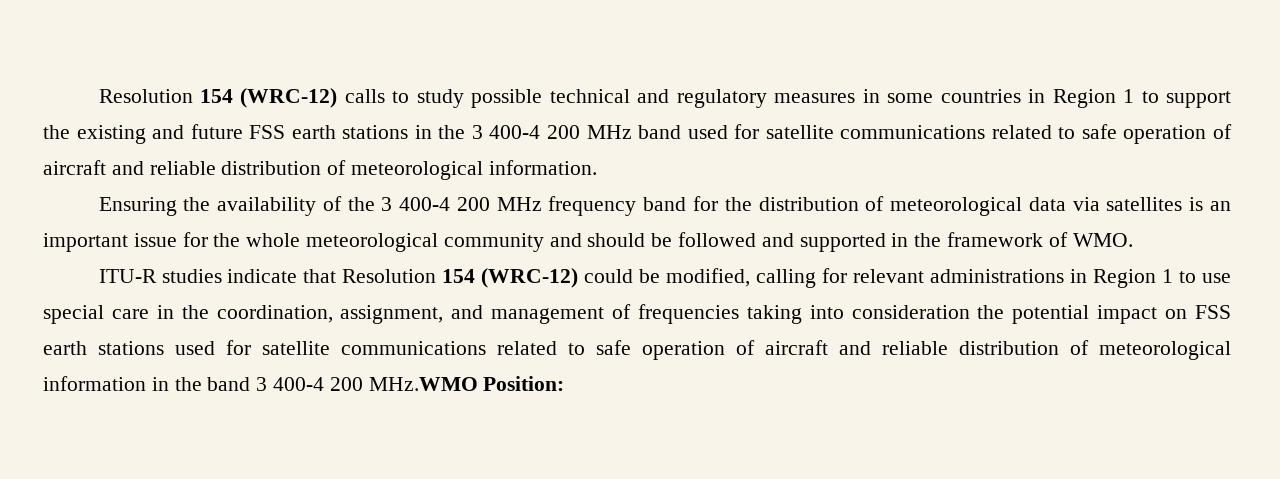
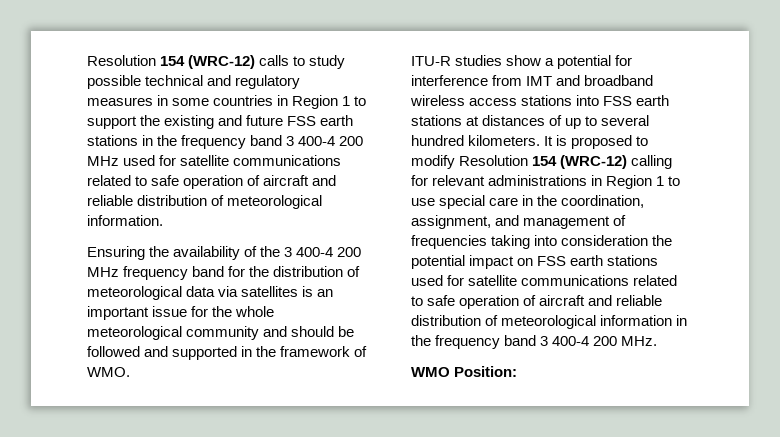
[471,125,682,139] 3 400-4 200 MHz band -> [181,135,364,149] [87,156,119,166] frequency band 3 400-4 200 MHz
[227,268,751,288] indicate that Resolution 154 (WRC-12) could be modified, -> [506,55,633,69] [411,75,654,86] [410,95,670,106] [411,115,650,129] [411,135,649,149] [411,155,628,169] show a potential for interference from IMT and broadband wireless access stations into FSS earth stations at distances of up to several hundred kilometers. It is proposed to modify Resolution 154 (WRC-12)
[207,377,478,391] band 3 400-4 200 MHz.WMO -> [435,335,658,349] [411,367,450,377] frequency band 3 400-4 200 MHz. // WMO

